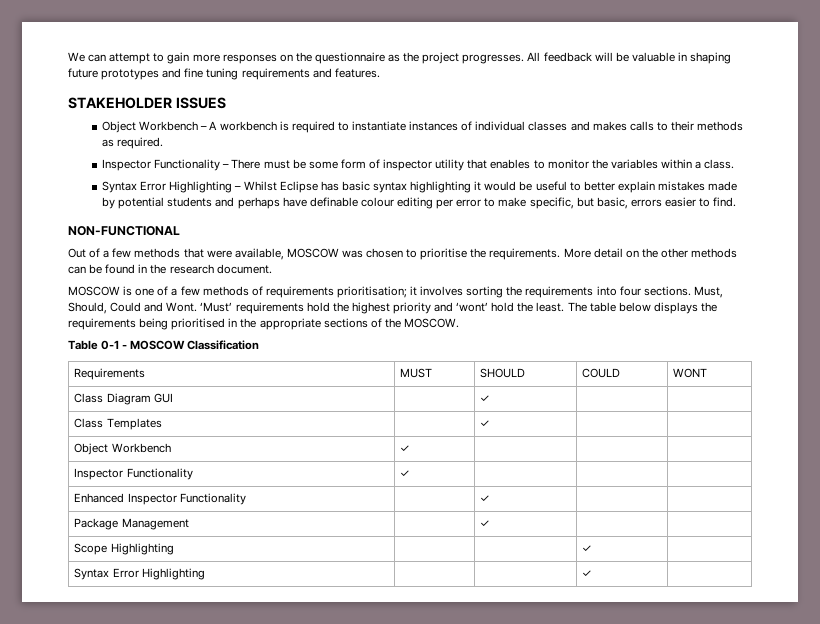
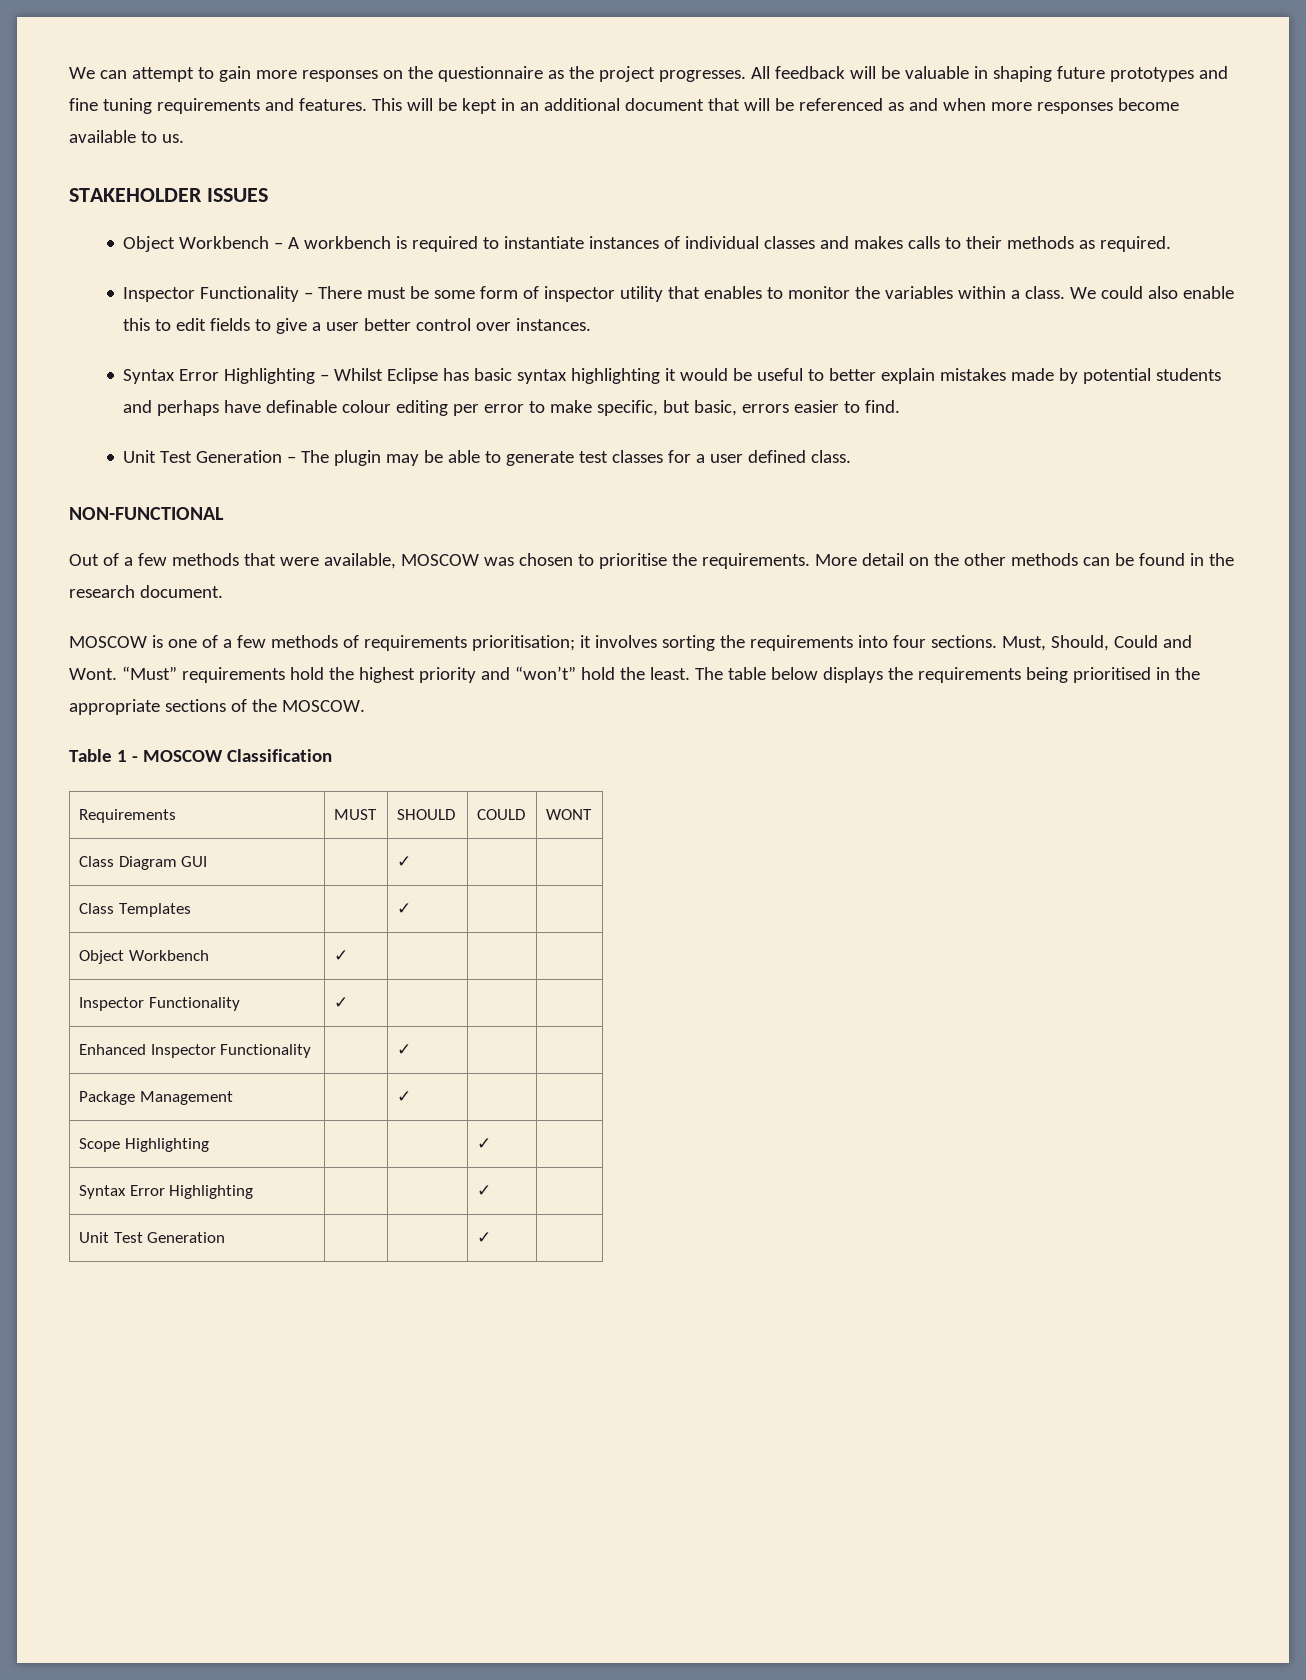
(380, 73) none -> [371,98,1179,114] [69,130,184,143] This will be kept in an additional document that will be referenced as and when more responses become available to us.
(735, 164) none -> [1070,286,1235,299] [123,318,592,334] We could also enable this to edit fields to give a user better control over instances.
(737, 202) none -> [123,450,852,466] // Unit Test Generation – The plugin may be able to generate test classes for a user defined class.
[200,302,233,312] ‘Must’ -> [121,666,177,680] “Must”
[456,302,489,312] ‘wont’ -> [514,666,576,680] “won’t”
[101,340,120,350] 0-1 -> [116,750,127,762] 1
(593, 573) none -> [79,1232,226,1243] [477,1232,492,1243] // Unit Test Generation | | | ✓ |

